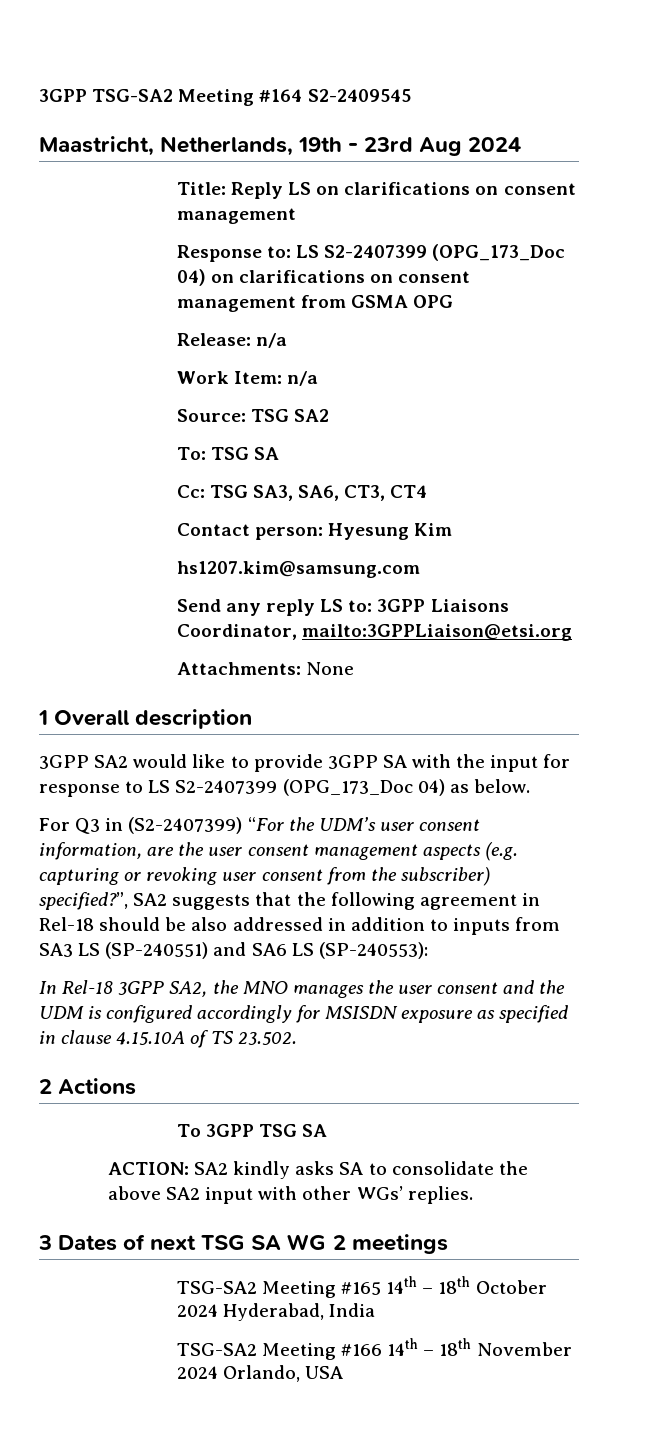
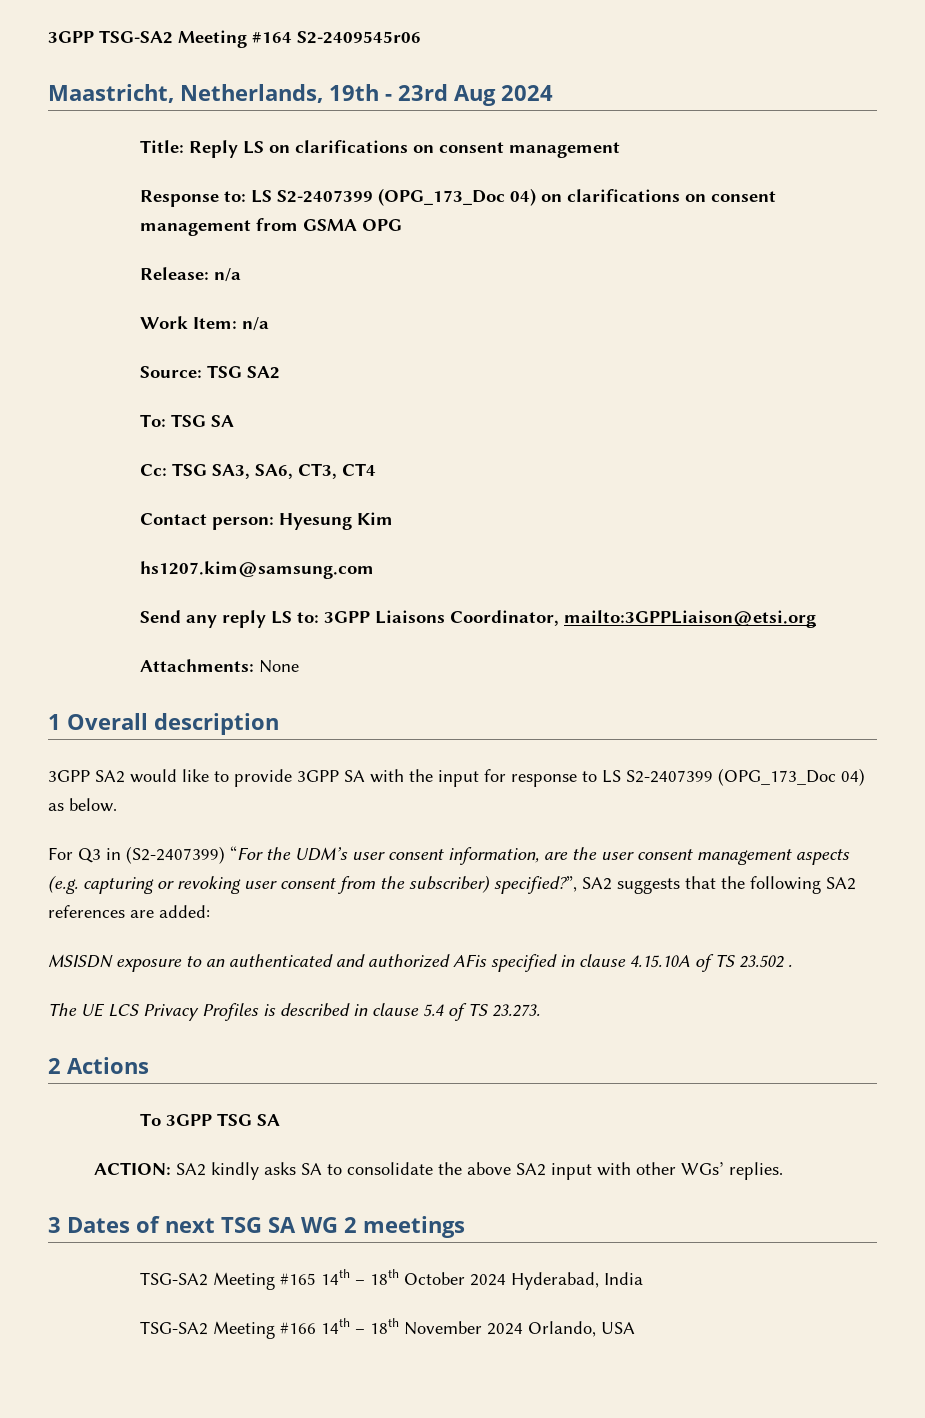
[307,89,411,102] S2-2409545 -> [297,31,421,44] S2-2409545r06
[419,893,540,910] [39,917,561,935] [39,942,428,959] [39,980,566,998] [39,1005,495,1023] agreement in Rel-18 should be also addressed in addition to inputs from SA3 LS (SP-240551) and SA6 LS (SP-240553): // In Rel-18 3GPP SA2, the MNO manages the user consent and the UDM is configured accordingly for MSISDN exposure as -> [826,877,856,890] [48,905,210,918] [48,954,487,972] SA2 references are added: // MSISDN exposure to an authenticated and authorized AFis
[237,1032,297,1045] 23.502. -> [739,955,792,968] [48,1003,540,1021] 23.502 . // The UE LCS Privacy Profiles is described in clause 5.4 of TS 23.273.

